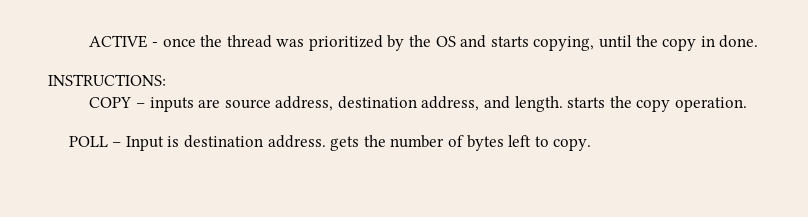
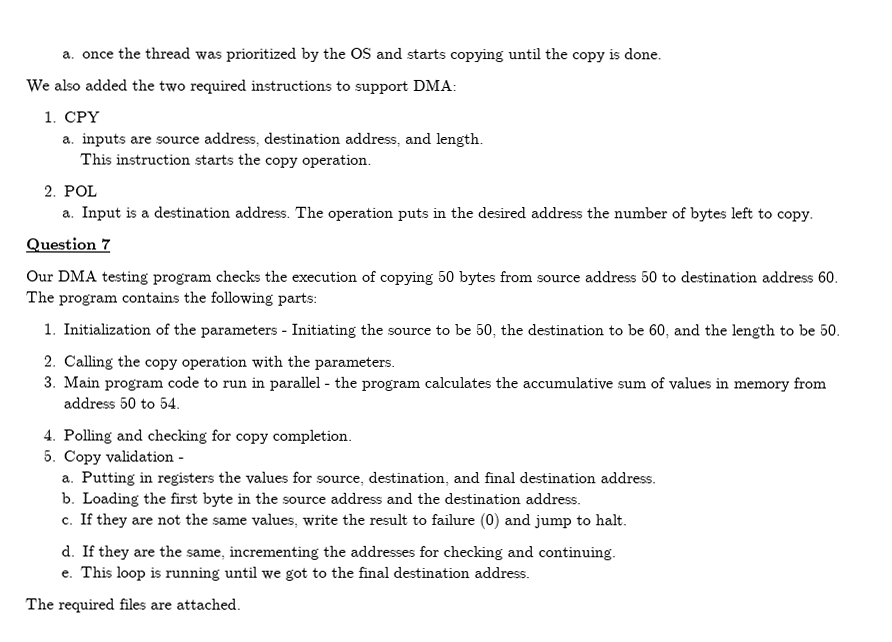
[89,35,158,48] ACTIVE - -> [61,51,75,59] a.
[533,36,595,51] copying, -> [449,49,504,63] copying
[700,36,715,47] in -> [608,49,620,60] is
[48,74,166,86] [89,97,145,108] INSTRUCTIONS: // COPY – -> [26,78,457,94] [43,111,100,123] [61,136,75,144] We also added the two required instructions to support DMA: // 1. CPY // a.
(563, 104) none -> [79,153,191,165] // This instruction
[68,136,122,147] POLL – -> [43,185,98,197] [61,210,75,218] 2. POL // a.
[184,135,360,151] destination address. gets -> [140,206,583,221] a destination address. The operation puts in the desired address
(592, 144) none -> [26,237,111,253] [26,269,839,286] [26,291,318,306] [42,323,840,339] [42,355,395,370] [42,375,827,392] [62,396,180,409] [42,429,352,444] [42,449,184,465] [60,471,656,487] [60,492,581,507] [60,513,627,530] [60,545,616,561] [60,566,530,581] [25,598,241,613] // Question 7 // Our DMA testing program checks the execution of copying 50 bytes from source address 50 to destination address 60. The program contains the following parts: // 1. Initialization of the parameters - Initiating the source to be 50, the destination to be 60, and the length to be 50. // 2. Calling the copy operation with the parameters. // 3. Main program code to run in parallel - the program calculates the accumulative sum of values in memory from address 50 to 54. // 4. Polling and checking for copy completion. // 5. Copy validation - // a. Putting in registers the values for source, destination, and final destination address. // b. Loading the first byte in the source address and the destination address. // c. If they are not the same values, write the result to failure (0) and jump to halt. // d. If they are the same, incrementing the addresses for checking and continuing. // e. This loop is running until we got to the final destination address. // The required files are attached.

